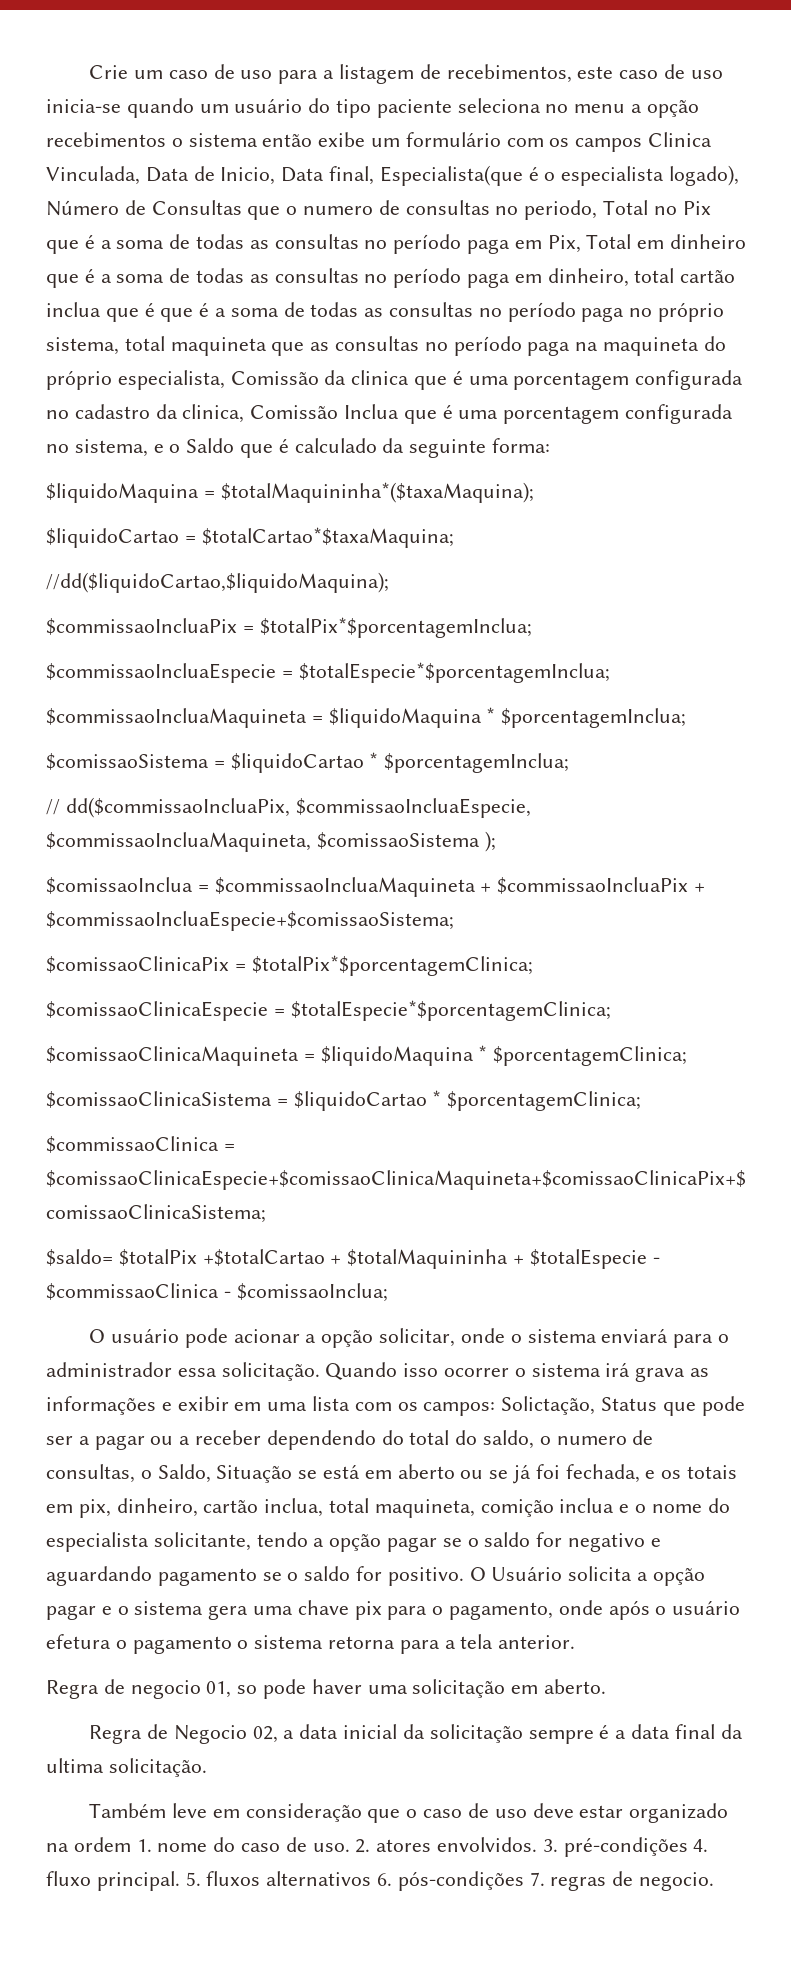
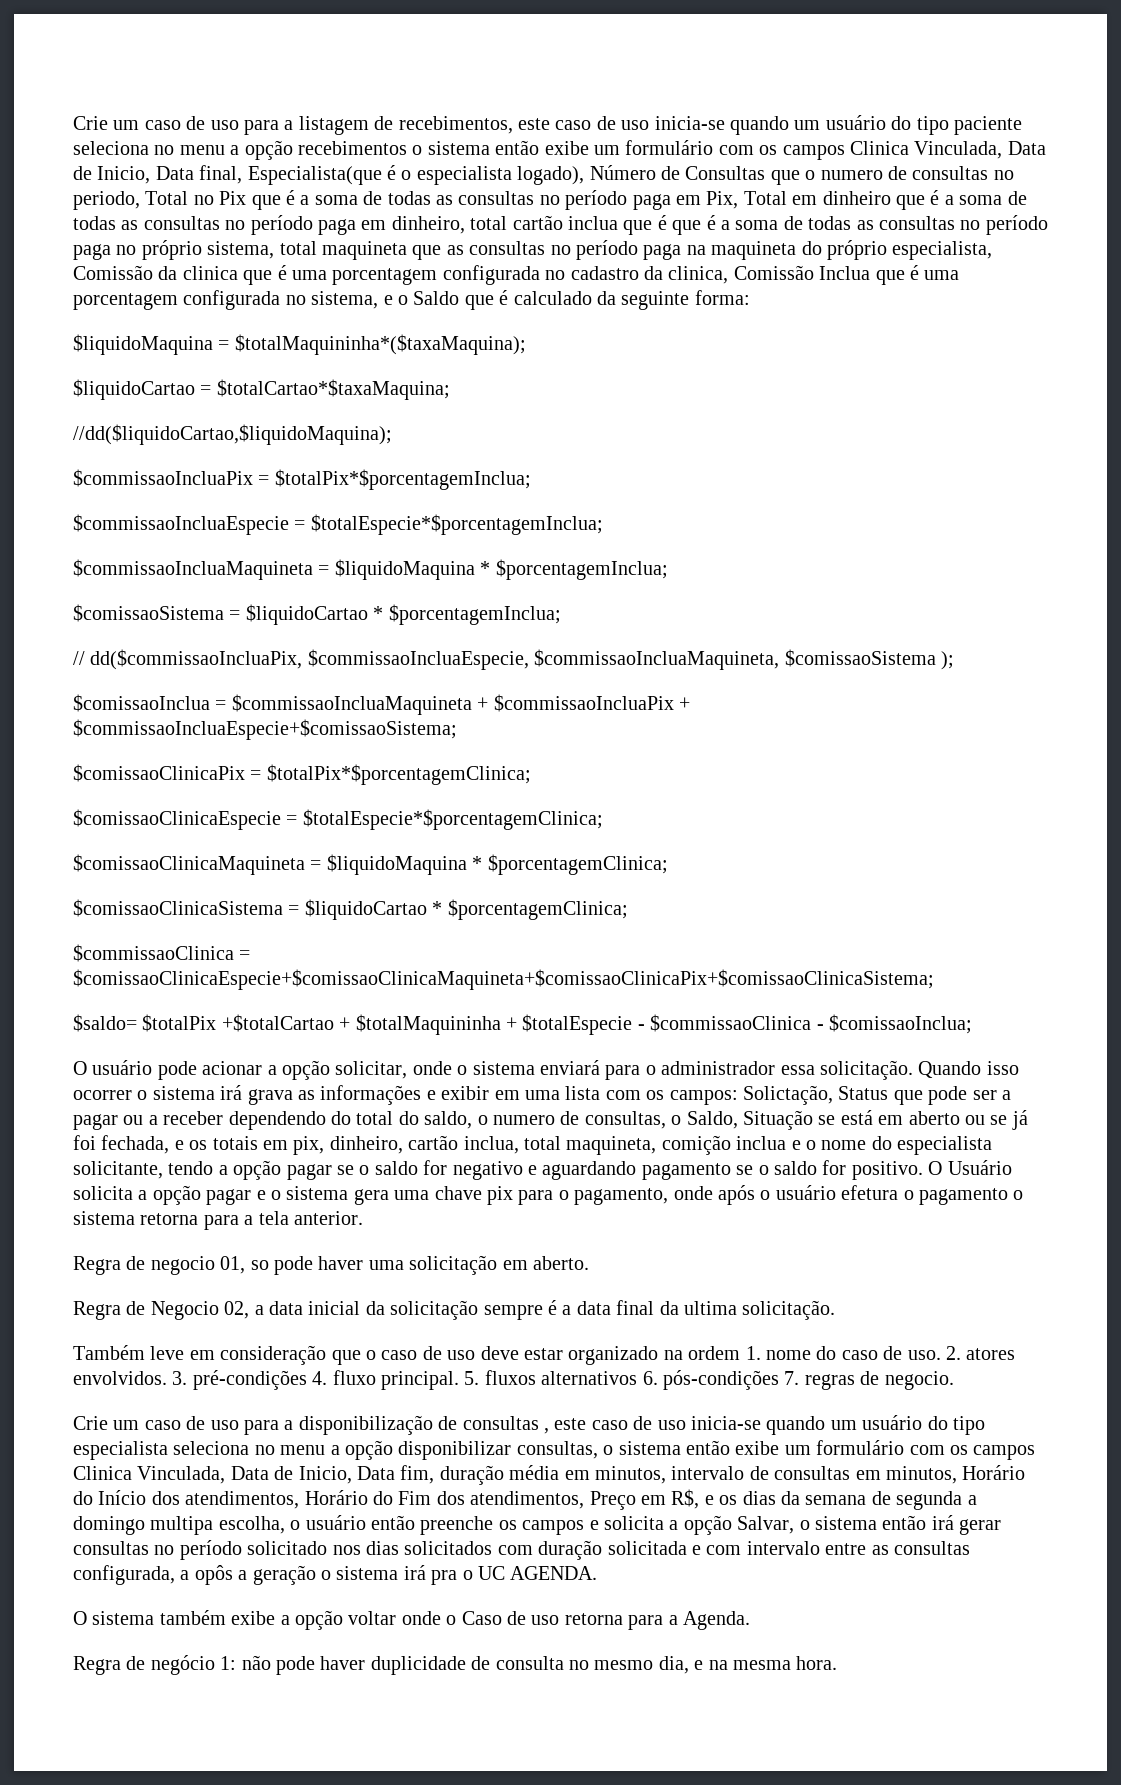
(715, 1881) none -> [73,1415,985,1435] [73,1440,1036,1460] [73,1465,1026,1485] [73,1489,977,1510] [73,1515,1002,1535] [73,1540,970,1560] [73,1565,598,1585] [73,1610,750,1630] [73,1655,838,1675] // Crie um caso de uso para a disponibilização de consultas , este caso de uso inicia-se quando um usuário do tipo especialista seleciona no menu a opção disponibilizar consultas, o sistema então exibe um formulário com os campos Clinica Vinculada, Data de Inicio, Data fim, duração média em minutos, intervalo de consultas em minutos, Horário do Início dos atendimentos, Horário do Fim dos atendimentos, Preço em R$, e os dias da semana de segunda a domingo multipa escolha, o usuário então preenche os campos e solicita a opção Salvar, o sistema então irá gerar consultas no período solicitado nos dias solicitados com duração solicitada e com intervalo entre as consultas configurada, a opôs a geração o sistema irá pra o UC AGENDA. // O sistema também exibe a opção voltar onde o Caso de uso retorna para a Agenda. // Regra de negócio 1: não pode haver duplicidade de consulta no mesmo dia, e na mesma hora.

